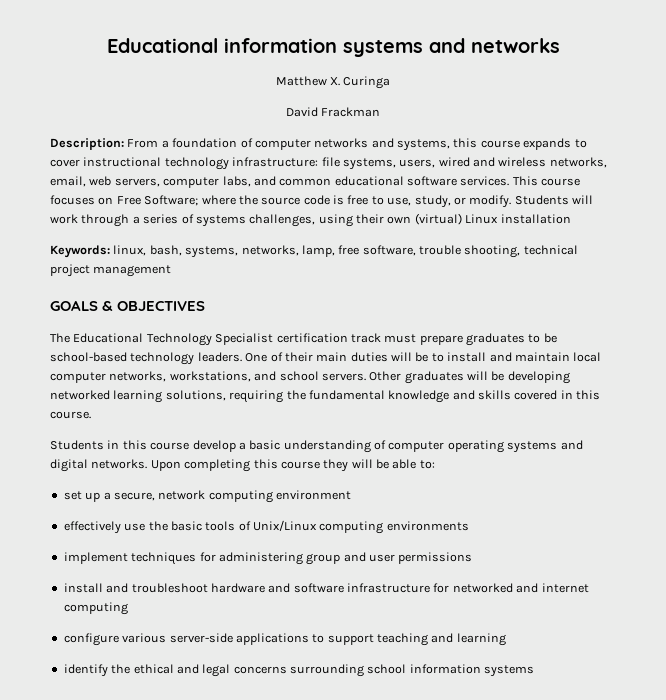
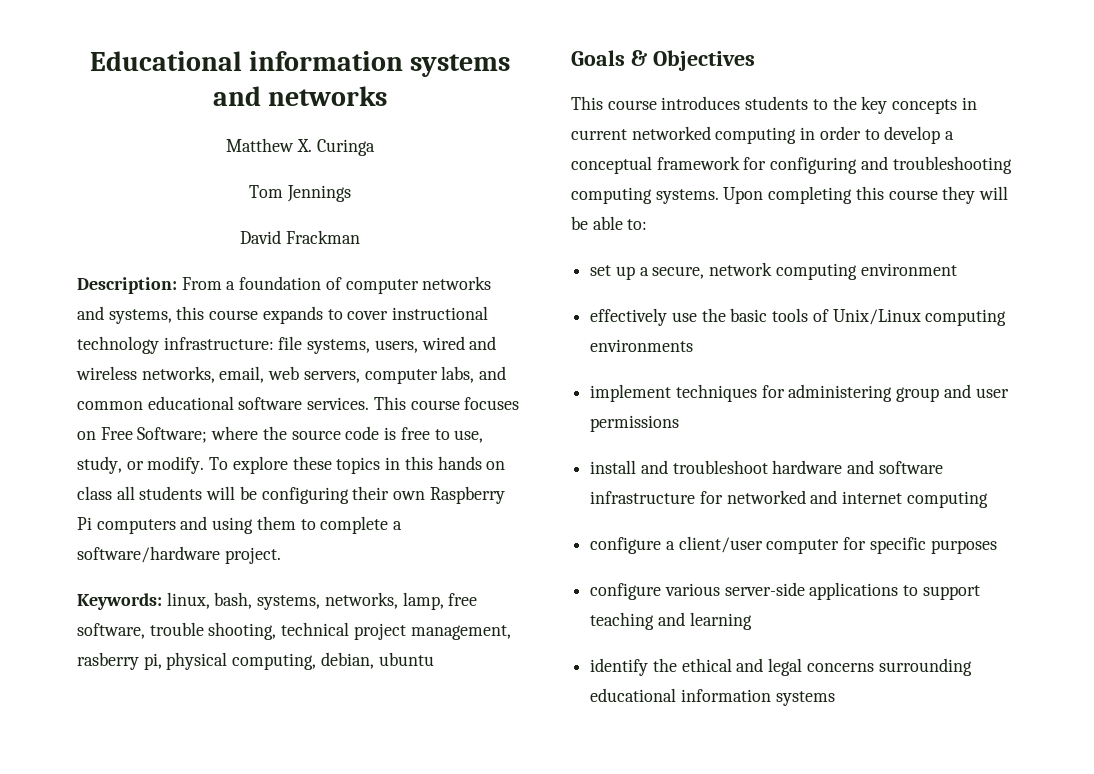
(391, 82) none -> [249,185,351,202] // Tom Jennings
[514,195,593,205] [50,213,571,227] Students will work through a series of systems challenges, using their own (virtual) Linux installation -> [209,456,506,474] [77,486,505,504] [77,516,403,534] [77,546,281,564] To explore these topics in this hands on class all students will be configuring their own Raspberry Pi computers and using them to complete a software/hardware project.
[93,265,172,277] [50,300,206,311] [50,333,557,346] [50,352,602,365] [50,371,570,384] [50,390,601,403] [50,411,91,419] [50,440,583,453] [50,459,148,472] management // GOALS & OBJECTIVES // The Educational Technology Specialist certification track must prepare graduates to be school-based technology leaders. One of their main duties will be to install and maintain local computer networks, workstations, and school servers. Other graduates will be developing networked learning solutions, requiring the fundamental knowledge and skills covered in this course. // Students in this course develop a basic understanding of computer operating systems and digital networks. -> [410,625,511,640] [77,652,434,670] [571,50,755,71] [571,96,977,114] [571,126,955,144] [571,156,1012,174] [571,187,719,204] management, rasberry pi, physical computing, debian, ubuntu // Goals & Objectives // This course introduces students to the key concepts in current networked computing in order to develop a conceptual framework for configuring and troubleshooting computing systems.
(128, 608) none -> [590,536,997,554] // configure a client/user computer for specific purposes
[367,664,407,674] school -> [590,688,677,702] educational

